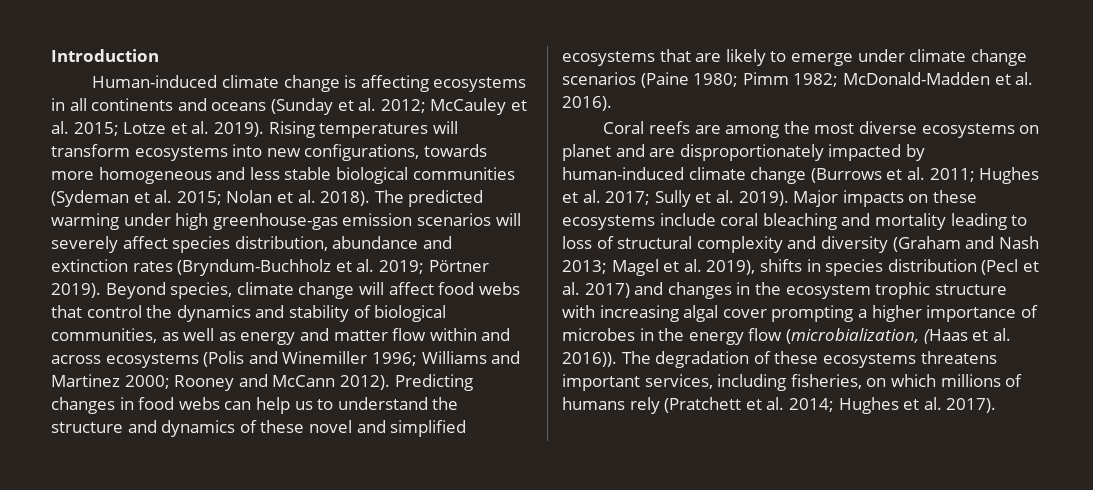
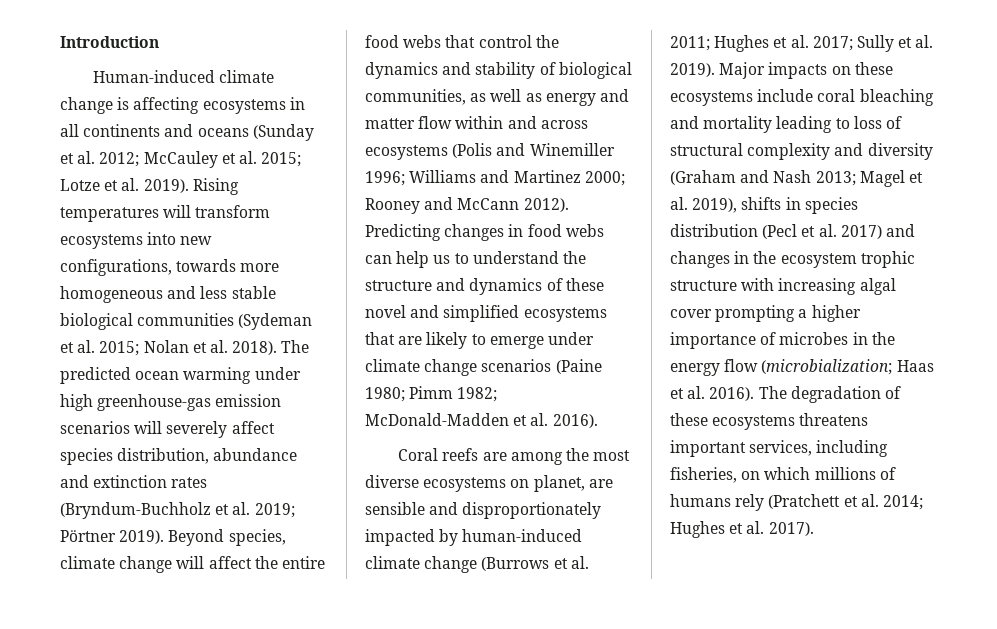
(484, 198) none -> [135,371,180,380] ocean
(434, 288) none -> [254,556,325,569] the entire
[562,144,676,161] planet and are -> [533,475,613,492] [365,502,459,515] planet, are sensible and
[785,328,1011,344] [562,352,617,367] (microbialization, (Haas et al. 2016)). -> [761,359,934,375] [670,386,755,401] (microbialization; Haas et al. 2016).

